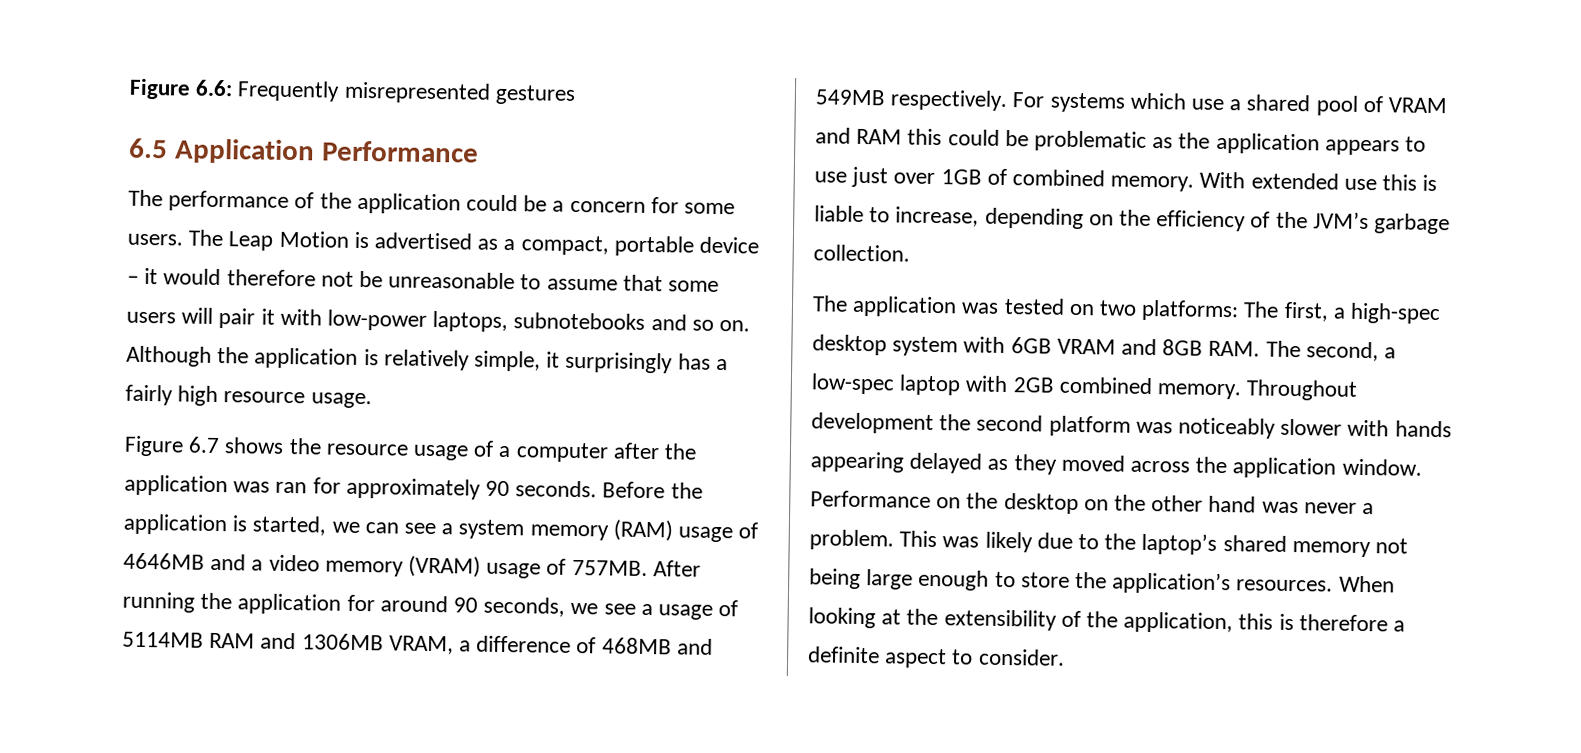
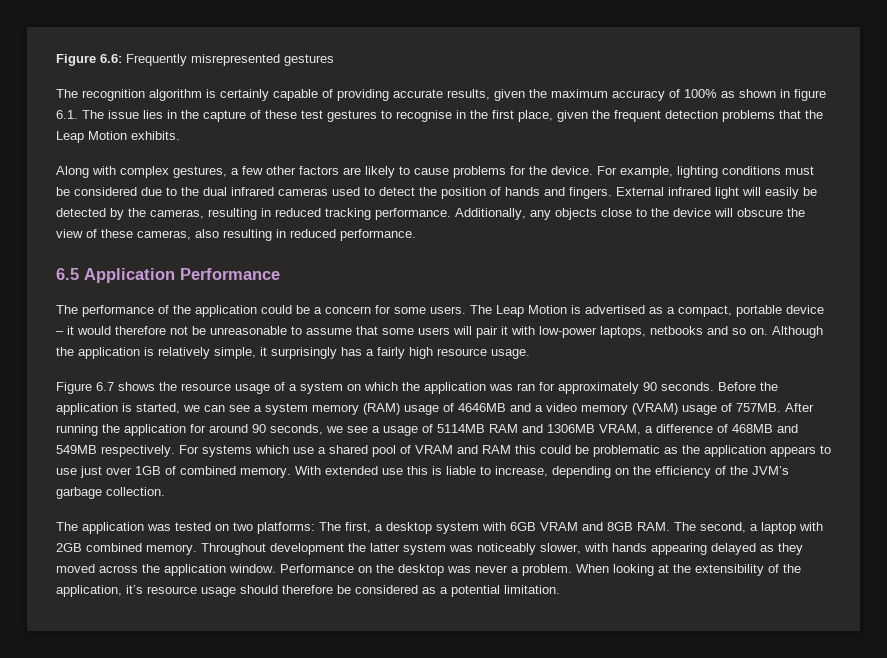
(576, 94) none -> [56,89,826,101] [56,110,823,122] [56,131,180,143] [56,166,814,178] [56,187,817,199] [56,208,805,220] [56,229,416,241] // The recognition algorithm is certainly capable of providing accurate results, given the maximum accuracy of 100% as shown in figure 6.1. The issue lies in the capture of these test gestures to recognise in the first place, given the frequent detection problems that the Leap Motion exhibits. // Along with complex gestures, a few other factors are likely to cause problems for the device. For example, lighting conditions must be considered due to the dual infrared cameras used to detect the position of hands and fingers. External infrared light will easily be detected by the cameras, resulting in reduced tracking performance. Additionally, any objects close to the device will obscure the view of these cameras, also resulting in reduced performance.
[513,312,646,330] subnotebooks -> [650,326,703,335] netbooks
[515,442,660,463] computer after -> [300,382,398,394] system on which
[1350,302,1442,325] high-spec -> (383, 527) none
[811,373,895,395] low-spec -> (758, 527) none
[976,414,1131,437] second platform -> [370,543,446,555] latter system
[1280,418,1343,436] slower -> [540,543,581,554] slower,
[1083,494,1375,515] [809,529,1409,558] [809,568,1334,595] on the other hand was never a problem. This was likely due to the laptop’s shared memory not being large enough to store the application’s resources. -> [447,564,572,576] was never a problem.
[1238,613,1406,632] [808,646,1065,669] this is therefore a definite aspect to consider. -> [126,585,560,597] it’s resource usage should therefore be considered as a potential limitation.

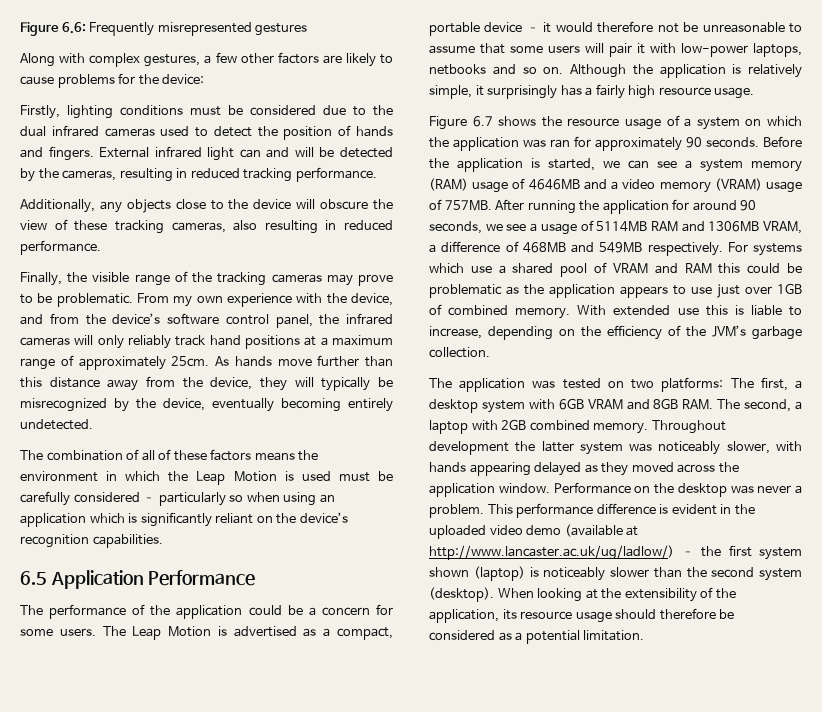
[56,89,826,101] [56,110,823,122] [56,131,180,143] // The recognition algorithm is certainly capable of providing accurate results, given the maximum accuracy of 100% as shown in figure 6.1. The issue lies in the capture of these test gestures to recognise in the first place, given the frequent detection problems that the Leap Motion exhibits. -> (308, 29) none
[551,166,673,178] device. For example, -> [162,74,205,85] [20,105,60,119] device: // Firstly,
[742,187,799,199] will easily -> [239,147,314,158] can and will
(451, 214) none -> (377, 174) //
(133, 233) none -> [114,220,164,234] tracking
(416, 235) none -> [20,271,394,286] [20,293,393,307] [20,313,393,328] [20,335,393,349] [20,355,393,370] [20,376,394,391] [20,398,393,412] [20,419,93,430] [20,449,319,461] [20,471,393,485] [20,491,335,506] [20,512,348,527] [20,534,163,548] // Finally, the visible range of the tracking cameras may prove to be problematic. From my own experience with the device, and from the device’s software control panel, the infrared cameras will only reliably track hand positions at a maximum range of approximately 25cm. As hands move further than this distance away from the device, they will typically be misrecognized by the device, eventually becoming entirely undetected. // The combination of all of these factors means the environment in which the Leap Motion is used must be carefully considered – particularly so when using an application which is significantly reliant on the device’s recognition capabilities.
(572, 570) none -> [487,503,755,518] [429,524,639,539] [429,545,802,560] [429,566,802,581] [429,587,494,602] This performance difference is evident in the uploaded video demo (available at http://www.lancaster.ac.uk/ug/ladlow/) – the first system shown (laptop) is noticeably slower than the second system (desktop).
[126,585,143,594] it’s -> [502,609,517,620] its

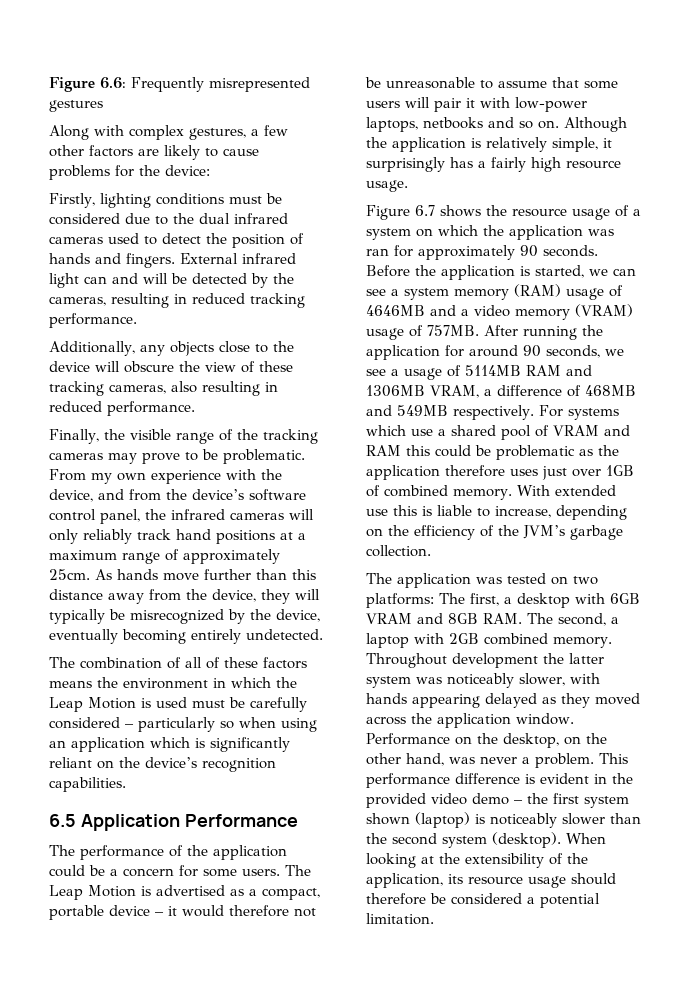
[620,285,712,298] appears to use -> [445,465,538,477] therefore uses
[481,400,525,413] system -> (570, 600) none
[677,483,727,497] desktop -> [503,733,607,748] [366,753,444,766] desktop, on the other hand,
[429,525,486,539] uploaded -> [366,793,426,808] provided
[564,524,639,537] [429,545,674,560] (available at http://www.lancaster.ac.uk/ug/ladlow/) -> (509, 799) none
[498,632,512,641] as -> (522, 899) none

